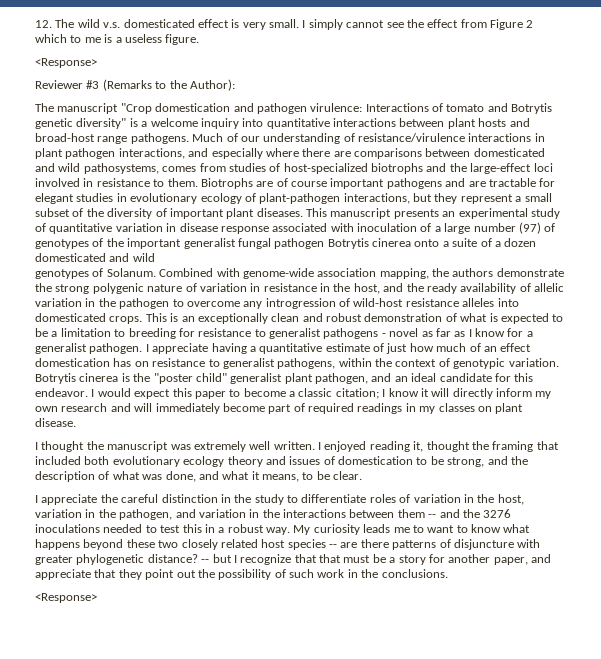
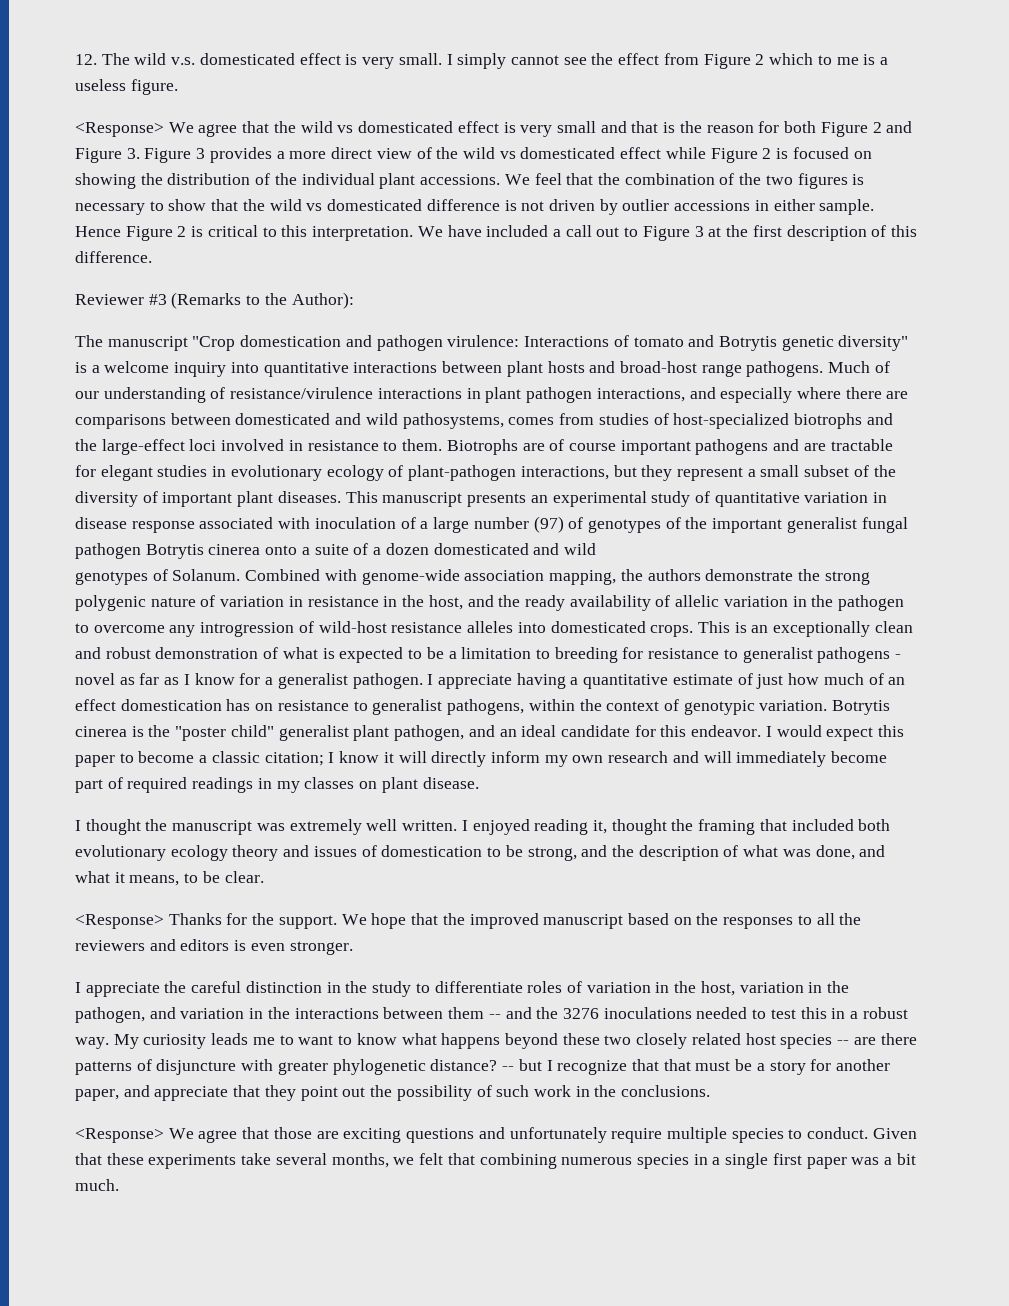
(97, 63) none -> [168,121,913,137] [75,147,872,163] [75,173,865,189] [75,199,875,215] [75,225,917,241] [75,251,152,263] We agree that the wild vs domesticated effect is very small and that is the reason for both Figure 2 and Figure 3. Figure 3 provides a more direct view of the wild vs domesticated effect while Figure 2 is focused on showing the distribution of the individual plant accessions. We feel that the combination of the two figures is necessary to show that the wild vs domesticated difference is not driven by outlier accessions in either sample. Hence Figure 2 is critical to this interpretation. We have included a call out to Figure 3 at the first description of this difference.
(363, 475) none -> [75,913,862,929] [75,939,353,955] // <Response> Thanks for the support. We hope that the improved manuscript based on the responses to all the reviewers and editors is even stronger.
(97, 598) none -> [168,1127,917,1143] [75,1153,916,1169] [75,1179,119,1191] We agree that those are exciting questions and unfortunately require multiple species to conduct. Given that these experiments take several months, we felt that combining numerous species in a single first paper was a bit much.

